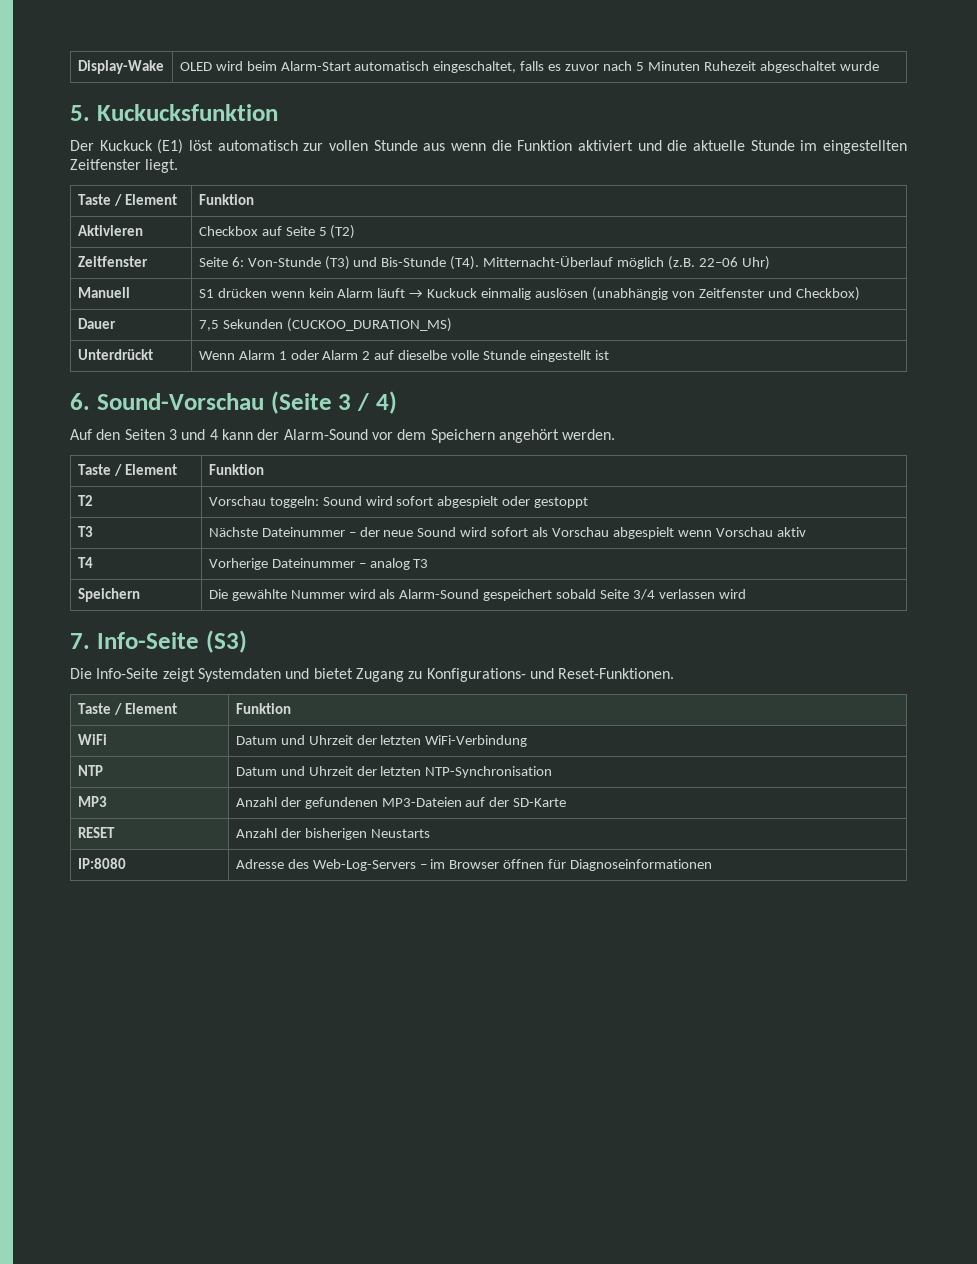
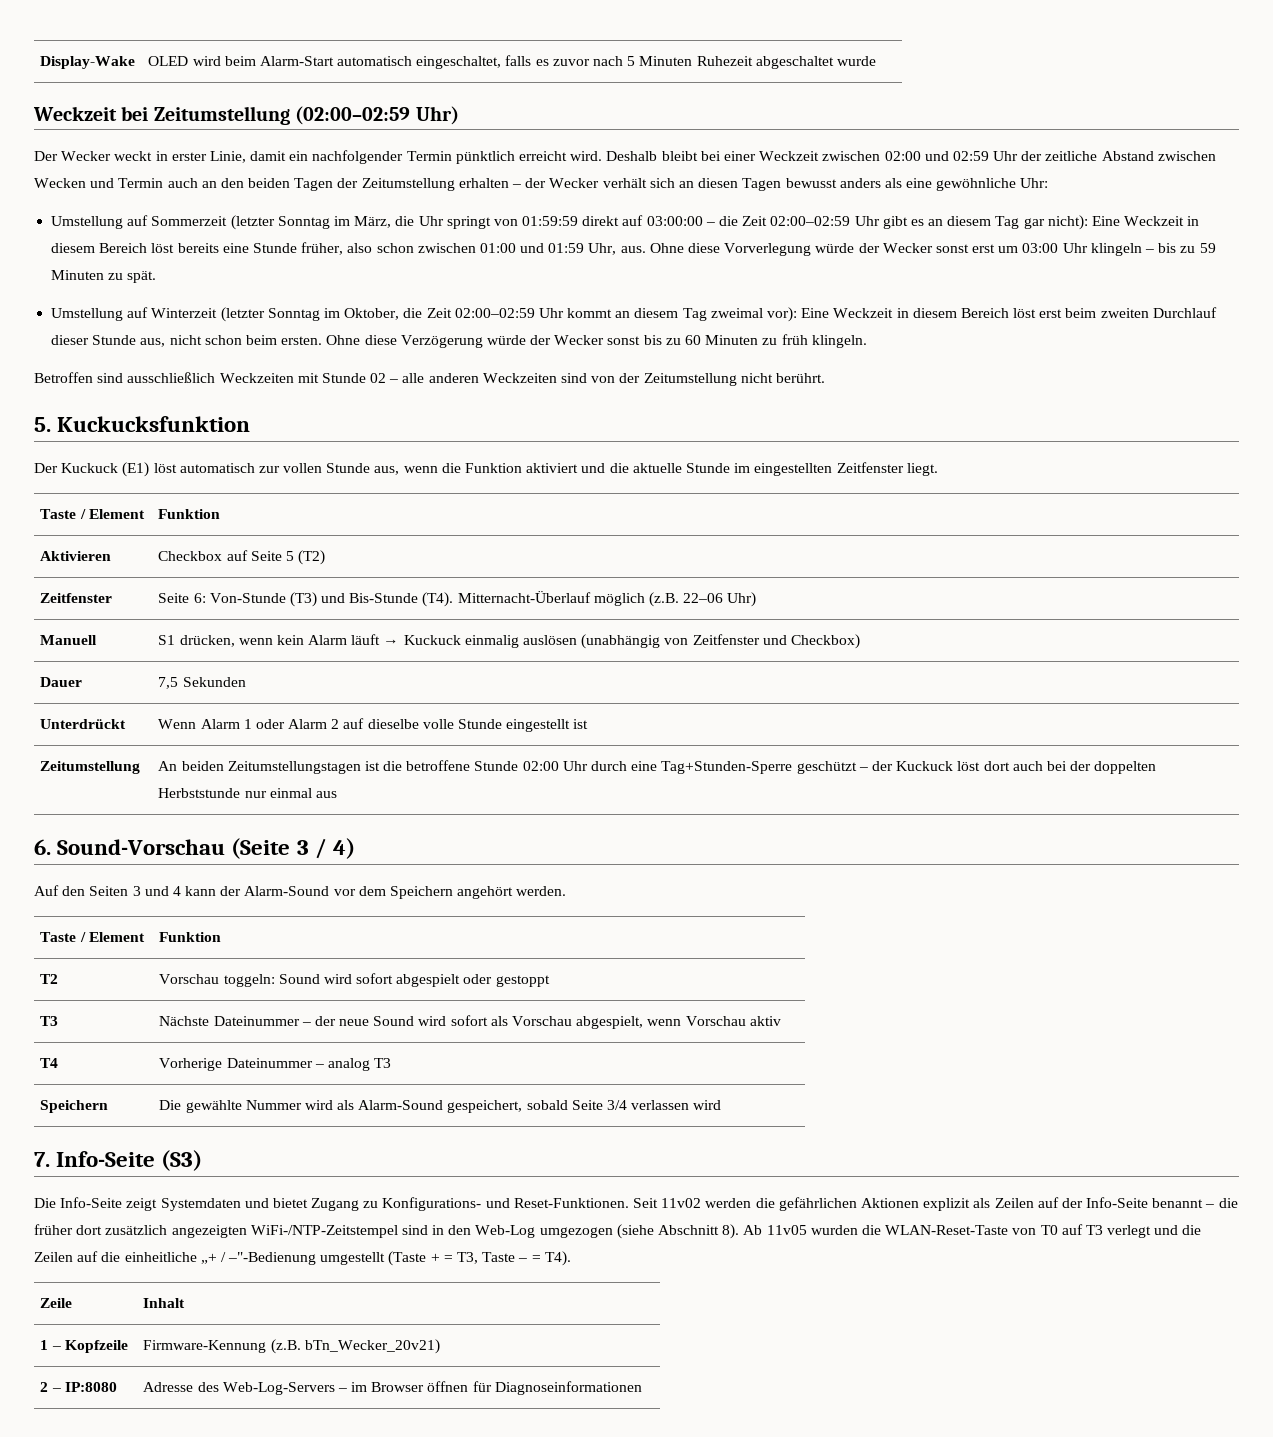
(879, 66) none -> [33,106,459,125] [34,150,1216,164] [34,178,1049,191] [51,215,1200,230] [51,242,1216,256] [51,270,157,283] [51,307,1217,322] [51,334,867,348] [34,372,825,386] // Weckzeit bei Zeitumstellung (02:00–02:59 Uhr) // Der Wecker weckt in erster Linie, damit ein nachfolgender Termin pünktlich erreicht wird. Deshalb bleibt bei einer Weckzeit zwischen 02:00 und 02:59 Uhr der zeitliche Abstand zwischen Wecken und Termin auch an den beiden Tagen der Zeitumstellung erhalten – der Wecker verhält sich an diesen Tagen bewusst anders als eine gewöhnliche Uhr: // Umstellung auf Sommerzeit (letzter Sonntag im März, die Uhr springt von 01:59:59 direkt auf 03:00:00 – die Zeit 02:00–02:59 Uhr gibt es an diesem Tag gar nicht): Eine Weckzeit in diesem Bereich löst bereits eine Stunde früher, also schon zwischen 01:00 und 01:59 Uhr, aus. Ohne diese Vorverlegung würde der Wecker sonst erst um 03:00 Uhr klingeln – bis zu 59 Minuten zu spät. // Umstellung auf Winterzeit (letzter Sonntag im Oktober, die Zeit 02:00–02:59 Uhr kommt an diesem Tag zweimal vor): Eine Weckzeit in diesem Bereich löst erst beim zweiten Durchlauf dieser Stunde aus, nicht schon beim ersten. Ohne diese Verzögerung würde der Wecker sonst bis zu 60 Minuten zu früh klingeln. // Betroffen sind ausschließlich Weckzeiten mit Stunde 02 – alle anderen Weckzeiten sind von der Zeitumstellung nicht berührt.
[423,143,446,151] aus -> [374,466,400,475] aus,
[217,288,267,298] drücken -> [179,635,235,647] drücken,
[286,318,452,332] (CUCKOO_DURATION_MS) -> (246, 682) none
(609, 355) none -> [40,761,141,774] [158,760,1157,774] [158,788,337,798] // Zeitumstellung | An beiden Zeitumstellungstagen ist die betroffene Stunde 02:00 Uhr durch eine Tag+Stunden-Sperre geschützt – der Kuckuck löst dort auch bei der doppelten Herbststunde nur einmal aus
[612,527,674,539] abgespielt -> [576,1016,644,1029] abgespielt,
[483,589,553,601] gespeichert -> [447,1100,523,1113] gespeichert,
[77,703,177,715] [235,703,291,714] [77,734,107,745] [235,735,528,747] [77,765,103,776] [235,766,553,778] [77,796,107,807] [235,797,567,809] [77,827,115,838] [235,828,430,840] // Taste / Element | Funktion // WiFi | Datum und Uhrzeit der letzten WiFi-Verbindung // NTP | Datum und Uhrzeit der letzten NTP-Synchronisation // MP3 | Anzahl der gefundenen MP3-Dateien auf der SD-Karte // RESET | Anzahl der bisherigen Neustarts // -> [633,1197,1238,1211] [34,1224,1202,1239] [34,1251,571,1266] [40,1298,73,1308] [143,1298,186,1308] [40,1340,128,1353] [143,1339,440,1354] [40,1382,61,1392] Seit 11v02 werden die gefährlichen Aktionen explizit als Zeilen auf der Info-Seite benannt – die früher dort zusätzlich angezeigten WiFi-/NTP-Zeitstempel sind in den Web-Log umgezogen (siehe Abschnitt 8). Ab 11v05 wurden die WLAN-Reset-Taste von T0 auf T3 verlegt und die Zeilen auf die einheitliche „+ / –"-Bedienung umgestellt (Taste + = T3, Taste – = T4). // Zeile | Inhalt // 1 – Kopfzeile | Firmware-Kennung (z.B. bTn_Wecker_20v21) // 2 –

